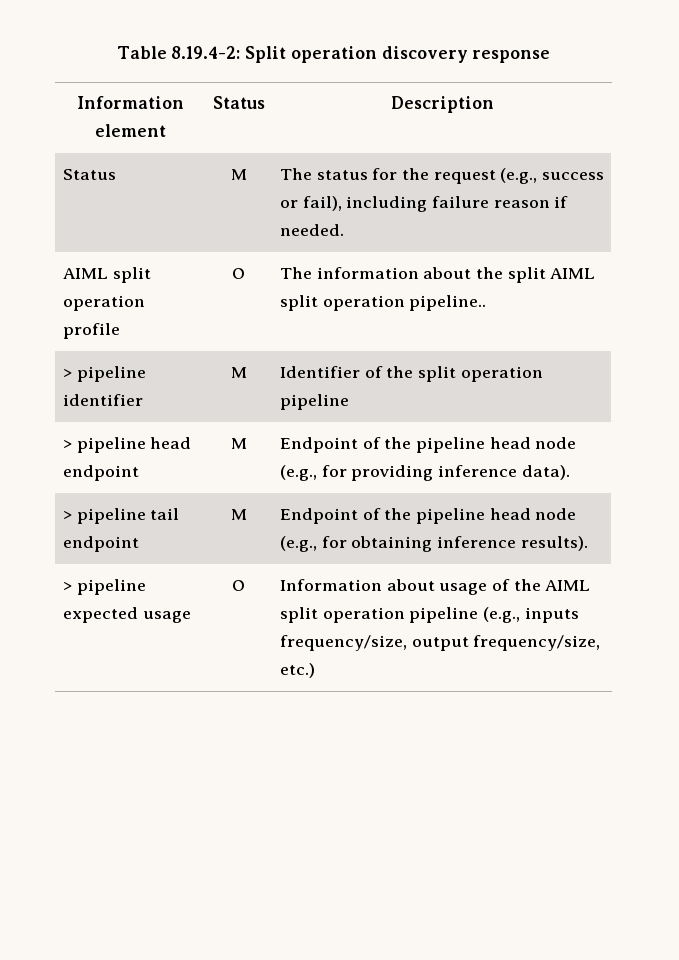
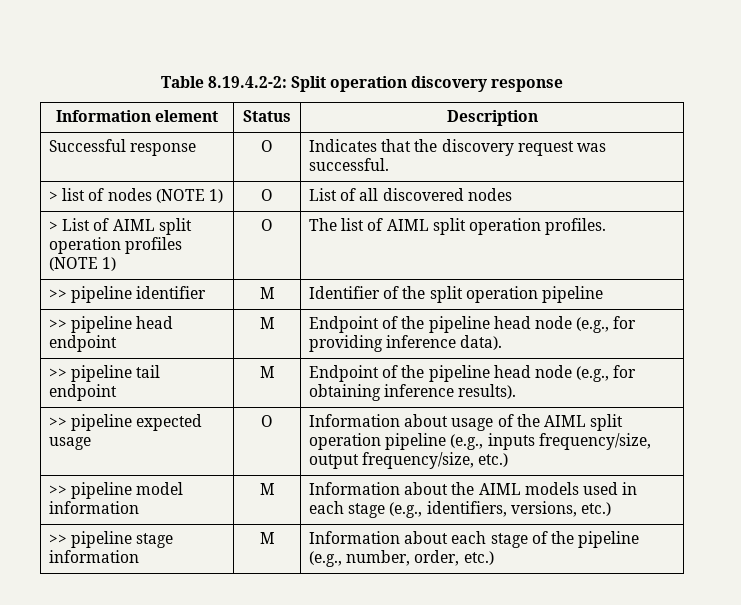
[171,46,241,59] 8.19.4-2: -> [207,76,287,88] 8.19.4.2-2:
[62,169,116,180] [230,169,247,180] [279,168,605,184] [279,196,569,212] [279,224,344,236] [62,267,151,283] [62,295,145,311] [62,323,120,339] [232,268,245,279] [279,267,596,283] [279,295,487,311] [62,369,72,378] Status | M | The status for the request (e.g., success or fail), including failure reason if needed. // AIML split operation profile | O | The information about the split AIML split operation pipeline.. // > -> [48,139,197,156] [261,140,273,152] [308,139,606,156] [308,158,389,171] [48,188,223,203] [261,189,273,201] [308,188,512,201] [48,218,192,235] [48,237,183,254] [48,257,117,271] [261,219,273,231] [308,218,607,235] [48,289,67,299] Successful response | O | Indicates that the discovery request was successful. // > list of nodes (NOTE 1) | O | List of all discovered nodes // > List of AIML split operation profiles (NOTE 1) | O | The list of AIML split operation profiles. // >>
[62,440,72,449] > -> [48,319,67,329] >>
[62,511,72,520] > -> [48,368,67,378] >>
[62,582,72,591] > -> [48,417,67,427] >>
(315, 670) none -> [48,482,184,499] [48,501,139,514] [259,483,275,495] [308,482,638,495] [308,501,611,518] [48,531,174,548] [48,550,139,563] [259,532,275,544] [308,531,640,548] [308,550,494,567] // >> pipeline model information | M | Information about the AIML models used in each stage (e.g., identifiers, versions, etc.) // >> pipeline stage information | M | Information about each stage of the pipeline (e.g., number, order, etc.)

